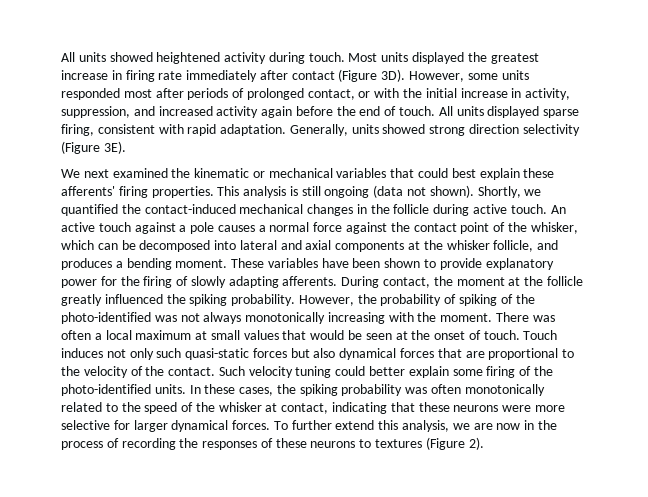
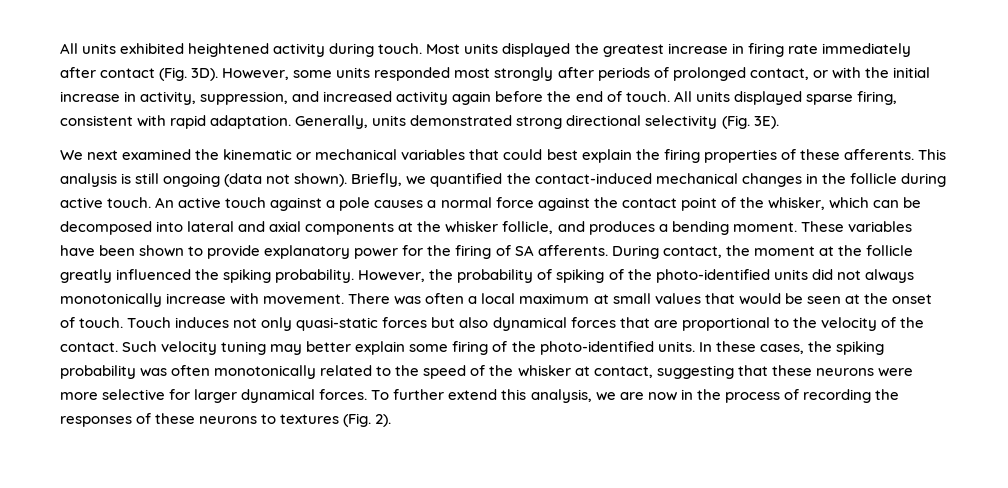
[61,52,153,62] All units showed -> [60,43,185,54] All units exhibited
[338,69,378,82] (Figure -> [159,67,188,81] (Fig.
(152, 93) none -> [494,67,554,81] strongly
[382,124,580,136] [61,141,100,154] showed strong direction selectivity (Figure -> [410,115,750,129] demonstrated strong directional selectivity (Fig.
[523,168,555,178] [61,186,214,198] these afferents' firing properties. -> [635,149,914,163] the firing properties of these afferents.
[477,186,521,198] Shortly, -> [351,173,403,187] Briefly,
[190,276,279,288] slowly adapting -> [514,245,534,256] SA
[154,315,177,322] was -> [773,269,833,280] units did
[327,312,493,324] increasing with the moment. -> [166,293,345,305] increase with movement.
[156,348,182,358] such -> (293, 324) none
[335,366,366,376] could -> [270,344,303,355] may
[332,402,388,414] indicating -> [656,365,734,379] suggesting
[425,437,465,450] (Figure -> [343,413,372,427] (Fig.

